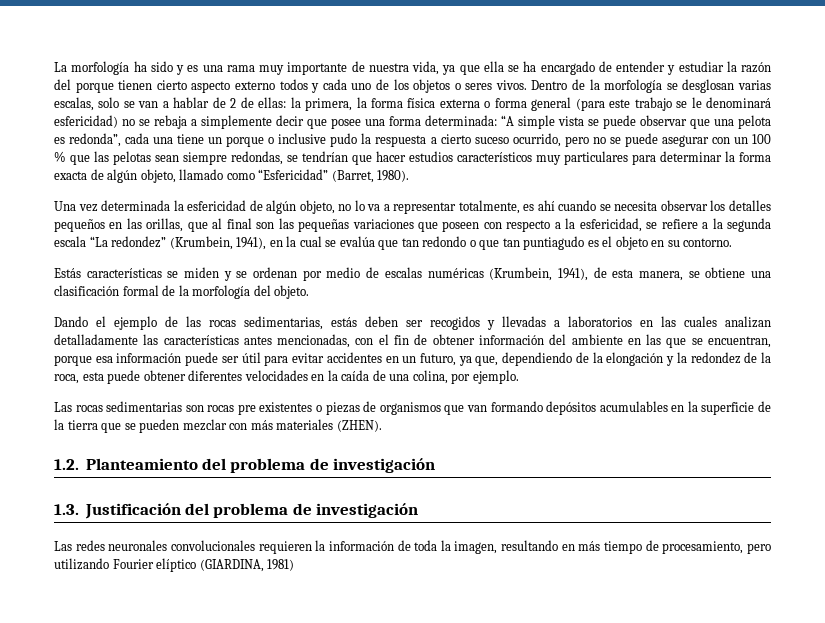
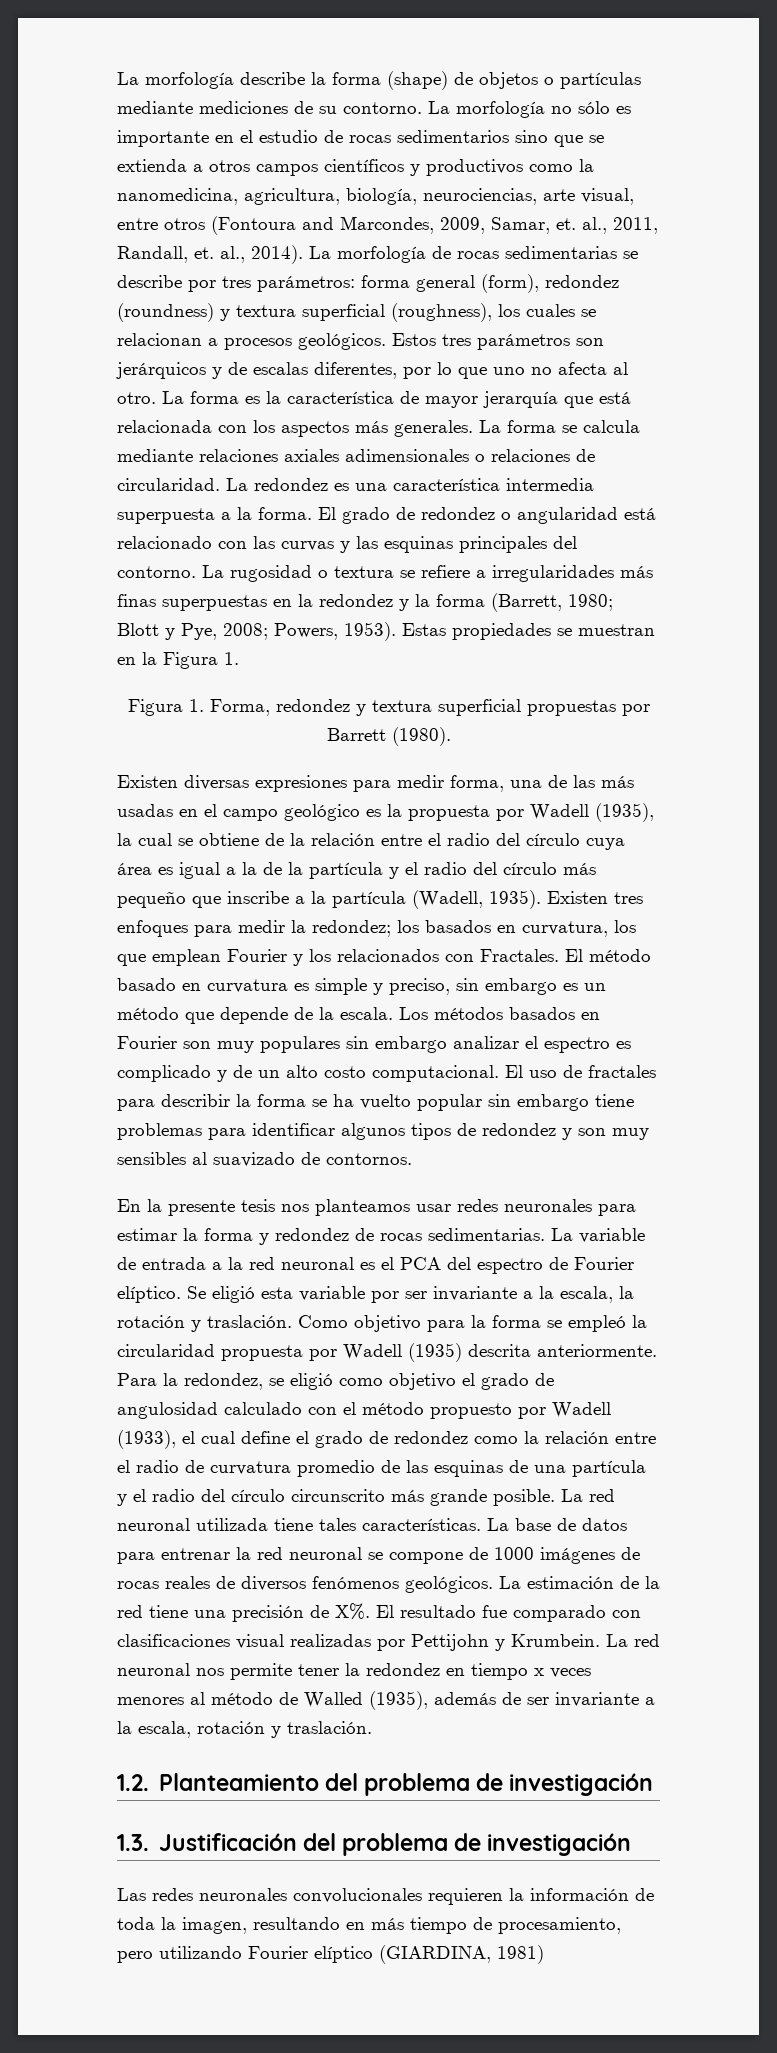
[54,61,771,75] [54,79,771,93] [54,97,772,111] [54,115,771,129] [54,133,772,147] [54,151,771,165] [54,169,410,183] [54,200,771,214] [54,218,771,232] [54,236,733,250] [54,267,772,281] [54,285,310,299] [54,316,771,330] [54,334,771,348] [54,352,772,366] [54,370,519,384] [54,401,771,415] [54,419,382,433] La morfología ha sido y es una rama muy importante de nuestra vida, ya que ella se ha encargado de entender y estudiar la razón del porque tienen cierto aspecto externo todos y cada uno de los objetos o seres vivos. Dentro de la morfología se desglosan varias escalas, solo se van a hablar de 2 de ellas: la primera, la forma física externa o forma general (para este trabajo se le denominará esfericidad) no se rebaja a simplemente decir que posee una forma determinada: “A simple vista se puede observar que una pelota es redonda”, cada una tiene un porque o inclusive pudo la respuesta a cierto suceso ocurrido, pero no se puede asegurar con un 100 % que las pelotas sean siempre redondas, se tendrían que hacer estudios característicos muy particulares para determinar la forma exacta de algún objeto, llamado como “Esfericidad” (Barret, 1980). // Una vez determinada la esfericidad de algún objeto, no lo va a representar totalmente, es ahí cuando se necesita observar los detalles pequeños en las orillas, que al final son las pequeñas variaciones que poseen con respecto a la esfericidad, se refiere a la segunda escala “La redondez” (Krumbein, 1941), en la cual se evalúa que tan redondo o que tan puntiagudo es el objeto en su contorno. // Estás características se miden y se ordenan por medio de escalas numéricas (Krumbein, 1941), de esta manera, se obtiene una clasificación formal de la morfología del objeto. // Dando el ejemplo de las rocas sedimentarias, estás deben ser recogidos y llevadas a laboratorios en las cuales analizan detalladamente las características antes mencionadas, con el fin de obtener información del ambiente en las que se encuentran, porque esa información puede ser útil para evitar accidentes en un futuro, ya que, dependiendo de la elongación y la redondez de la roca, esta puede obtener diferentes velocidades en la caída de una colina, por ejemplo. // Las rocas sedimentarias son rocas pre existentes o piezas de organismos que van formando depósitos acumulables en la superficie de la tierra que se pueden mezclar con más materiales (ZHEN). -> [117,71,641,90] [117,101,631,118] [117,130,604,147] [117,159,594,176] [117,188,634,205] [117,216,658,235] [117,245,638,264] [117,274,619,293] [117,303,596,322] [117,333,604,350] [116,362,628,379] [117,391,631,408] [117,420,640,437] [117,449,595,462] [117,478,594,491] [117,507,656,524] [117,536,577,553] [117,565,653,582] [117,593,613,612] [117,622,655,641] [117,652,239,669] [127,699,650,716] [326,727,451,746] [117,775,634,792] [117,803,654,822] [117,833,625,850] [117,862,596,879] [117,890,643,909] [117,920,636,937] [117,949,651,966] [117,978,606,995] [117,1007,600,1024] [117,1036,631,1053] [117,1065,656,1082] [117,1094,634,1111] [117,1123,649,1140] [117,1152,412,1167] [117,1199,636,1216] [117,1228,645,1245] [117,1257,634,1274] [117,1286,634,1303] [117,1315,647,1332] [117,1343,657,1362] [117,1373,554,1390] [117,1402,611,1419] [117,1430,656,1449] [117,1460,646,1477] [117,1489,615,1506] [117,1518,627,1531] [117,1547,640,1564] [117,1576,660,1593] [117,1603,641,1622] [117,1634,660,1651] [117,1663,591,1680] [117,1691,655,1710] [117,1721,372,1738] La morfología describe la forma (shape) de objetos o partículas mediante mediciones de su contorno. La morfología no sólo es importante en el estudio de rocas sedimentarios sino que se extienda a otros campos científicos y productivos como la nanomedicina, agricultura, biología, neurociencias, arte visual, entre otros (Fontoura and Marcondes, 2009, Samar, et. al., 2011, Randall, et. al., 2014). La morfología de rocas sedimentarias se describe por tres parámetros: forma general (form), redondez (roundness) y textura superficial (roughness), los cuales se relacionan a procesos geológicos. Estos tres parámetros son jerárquicos y de escalas diferentes, por lo que uno no afecta al otro. La forma es la característica de mayor jerarquía que está relacionada con los aspectos más generales. La forma se calcula mediante relaciones axiales adimensionales o relaciones de circularidad. La redondez es una característica intermedia superpuesta a la forma. El grado de redondez o angularidad está relacionado con las curvas y las esquinas principales del contorno. La rugosidad o textura se refiere a irregularidades más finas superpuestas en la redondez y la forma (Barrett, 1980; Blott y Pye, 2008; Powers, 1953). Estas propiedades se muestran en la Figura 1. // Figura 1. Forma, redondez y textura superficial propuestas por Barrett (1980). // Existen diversas expresiones para medir forma, una de las más usadas en el campo geológico es la propuesta por Wadell (1935), la cual se obtiene de la relación entre el radio del círculo cuya área es igual a la de la partícula y el radio del círculo más pequeño que inscribe a la partícula (Wadell, 1935). Existen tres enfoques para medir la redondez; los basados en curvatura, los que emplean Fourier y los relacionados con Fractales. El método basado en curvatura es simple y preciso, sin embargo es un método que depende de la escala. Los métodos basados en Fourier son muy populares sin embargo analizar el espectro es complicado y de un alto costo computacional. El uso de fractales para describir la forma se ha vuelto popular sin embargo tiene problemas para identificar algunos tipos de redondez y son muy sensibles al suavizado de contornos. // En la presente tesis nos planteamos usar redes neuronales para estimar la forma y redondez de rocas sedimentarias. La variable de entrada a la red neuronal es el PCA del espectro de Fourier elíptico. Se eligió esta variable por ser invariante a la escala, la rotación y traslación. Como objetivo para la forma se empleó la circularidad propuesta por Wadell (1935) descrita anteriormente. Para la redondez, se eligió como objetivo el grado de angulosidad calculado con el método propuesto por Wadell (1933), el cual define el grado de redondez como la relación entre el radio de curvatura promedio de las esquinas de una partícula y el radio del círculo circunscrito más grande posible. La red neuronal utilizada tiene tales características. La base de datos para entrenar la red neuronal se compone de 1000 imágenes de rocas reales de diversos fenómenos geológicos. La estimación de la red tiene una precisión de X%. El resultado fue comparado con clasificaciones visual realizadas por Pettijohn y Krumbein. La red neuronal nos permite tener la redondez en tiempo x veces menores al método de Walled (1935), además de ser invariante a la escala, rotación y traslación.

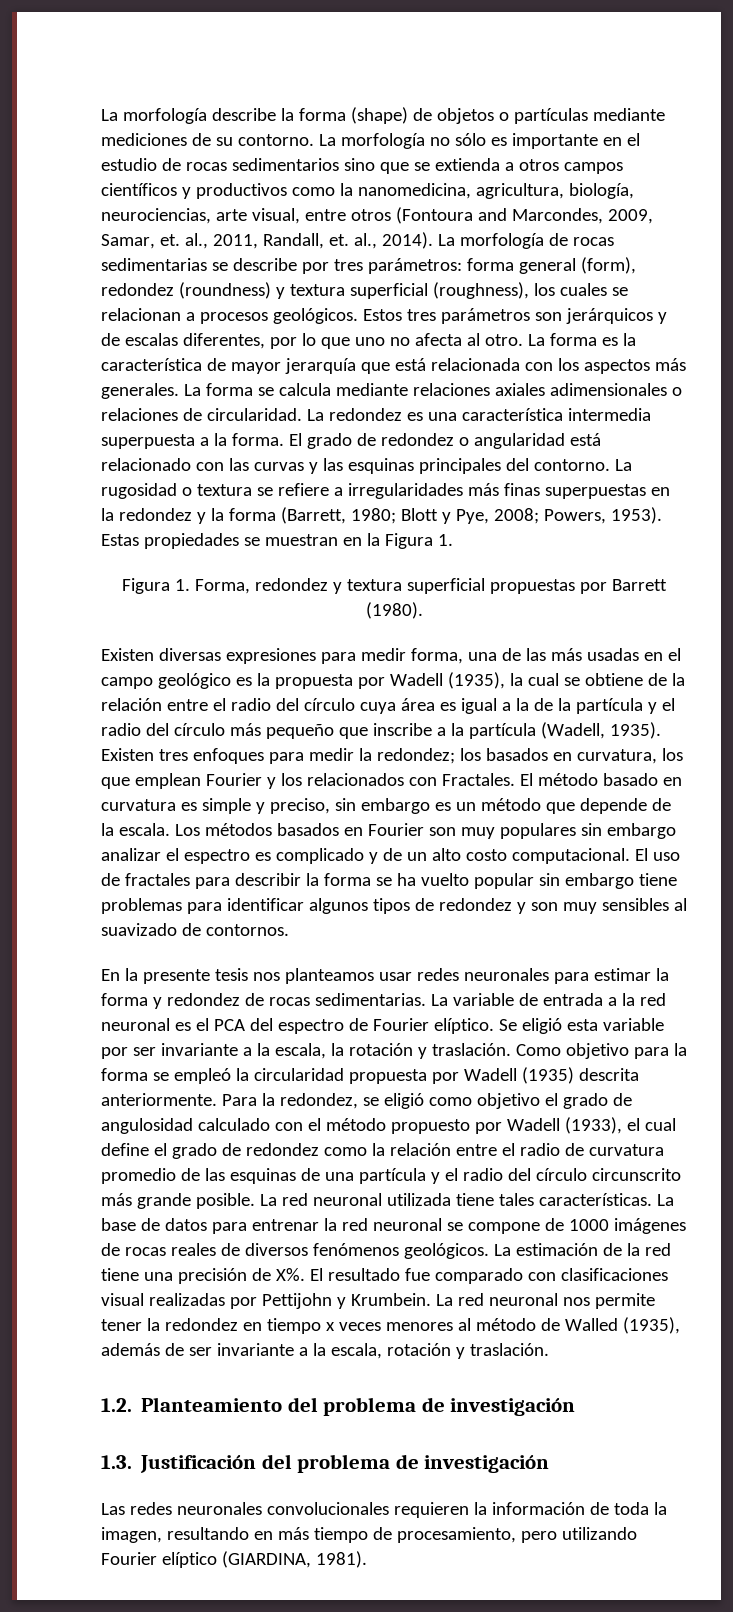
[497,1945,544,1964] 1981) -> [315,1551,367,1568] 1981).

